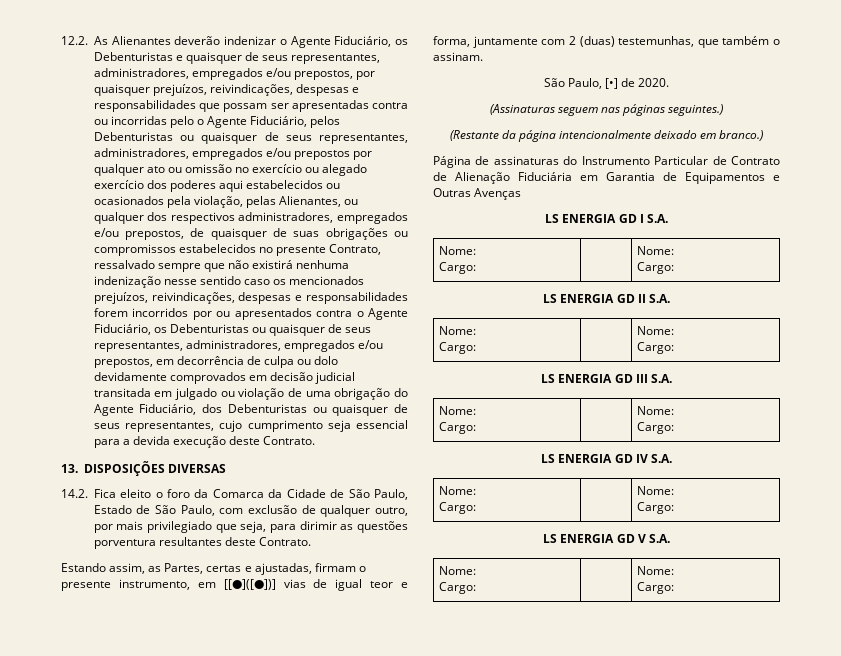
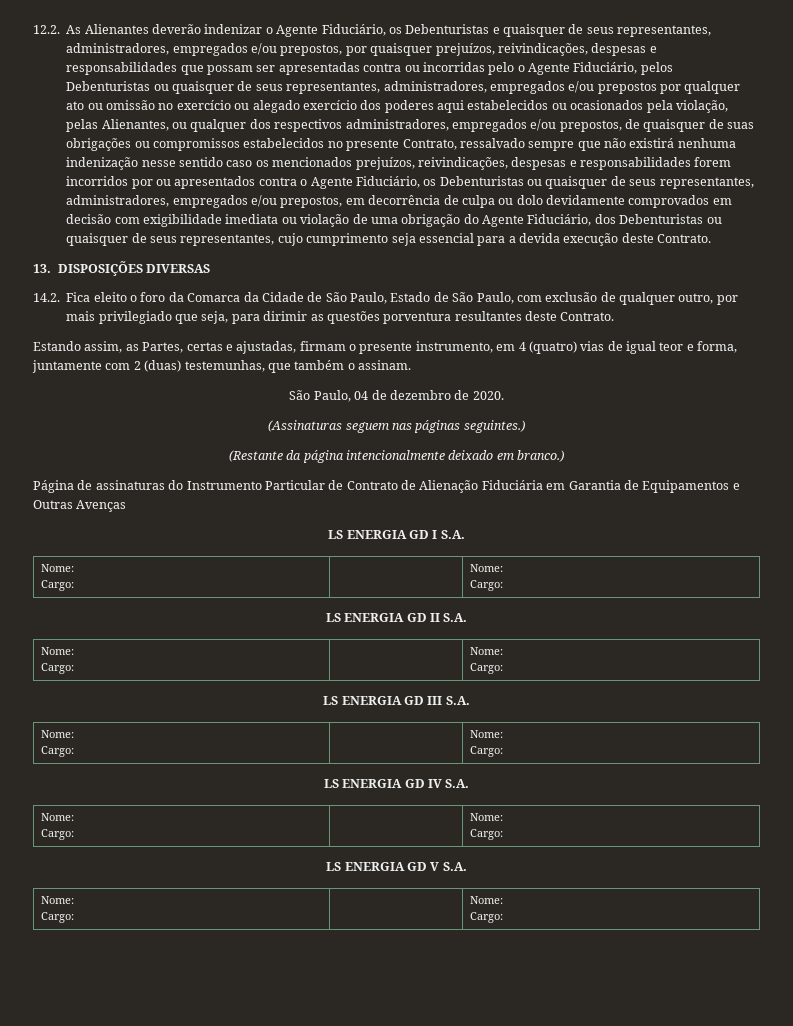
[315,372,356,384] [93,388,218,400] judicial transitada em julgado -> [114,214,279,227] com exigibilidade imediata
[223,579,276,590] [[●]([●])] -> [518,341,577,354] 4 (quatro)
[605,78,618,89] [•] -> [354,390,451,400] 04 de dezembro

